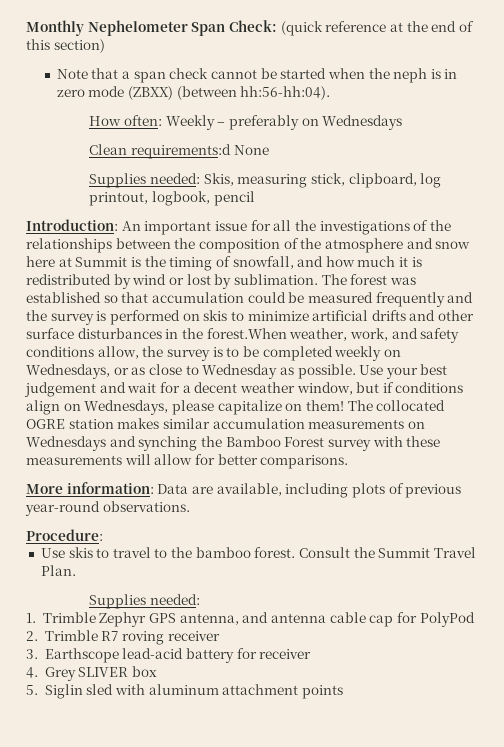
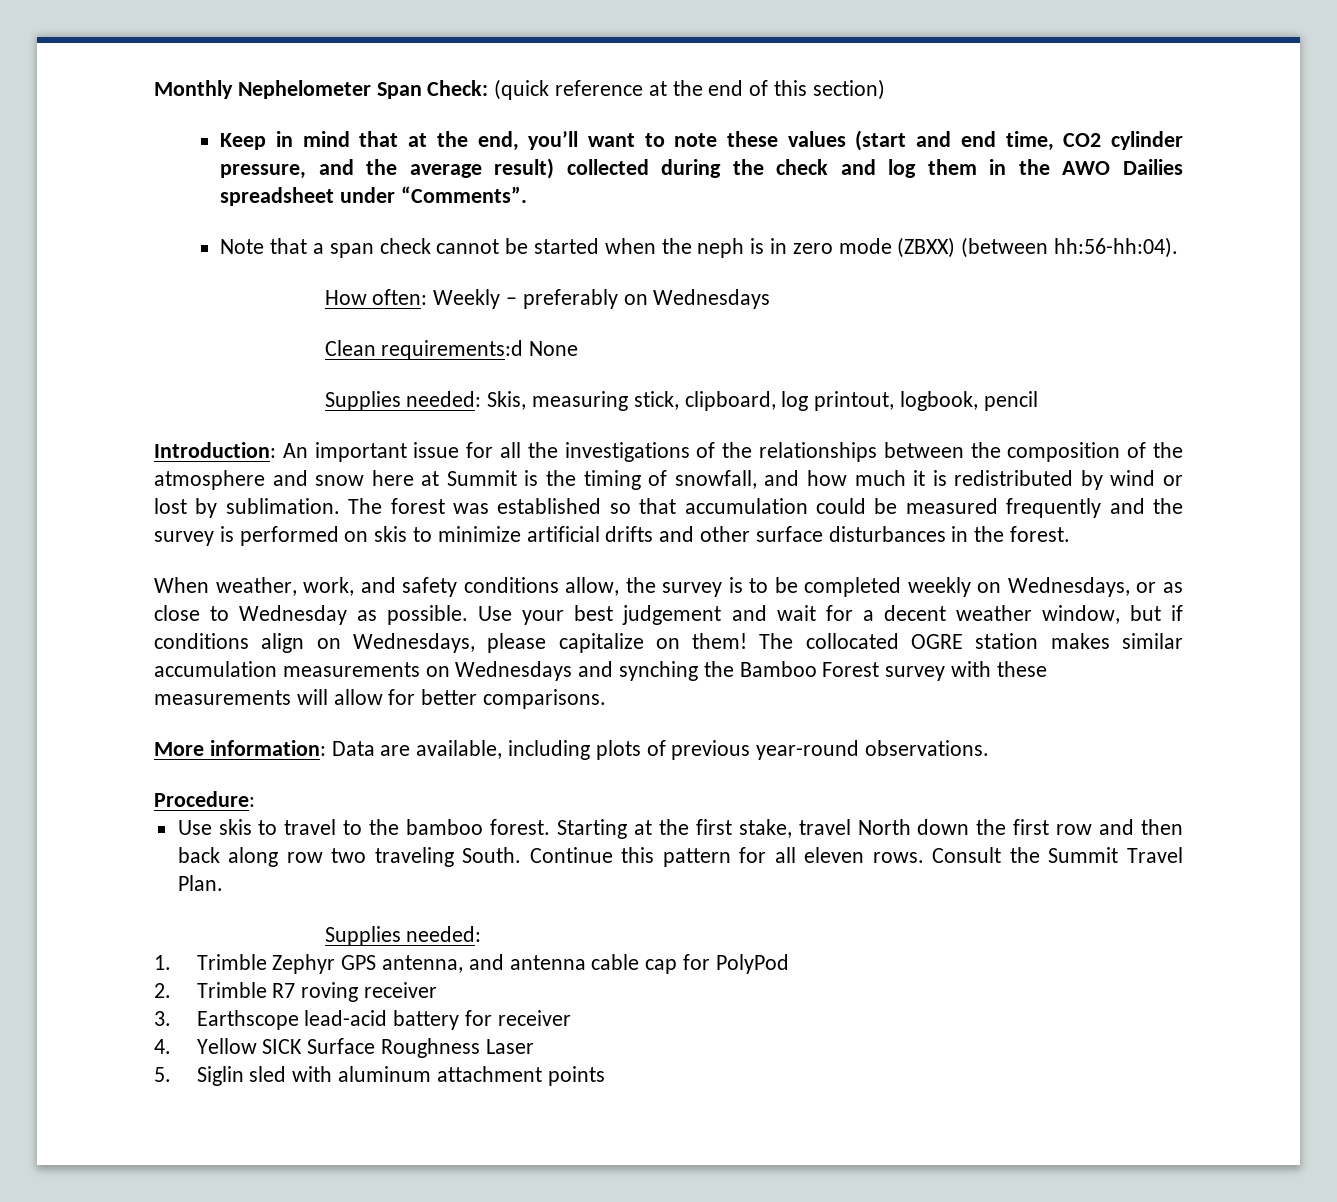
(105, 46) none -> [220,130,1183,151] [220,158,1183,179] [220,186,527,206] // Keep in mind that at the end, you’ll want to note these values (start and end time, CO2 cylinder pressure, and the average result) collected during the check and log them in the AWO Dailies spreadsheet under “Comments”.
[206,328,287,339] forest.When -> [1010,526,1071,542] [154,577,209,593] forest. // When
(296, 552) none -> [556,819,1184,839] [177,847,924,867] Starting at the first stake, travel North down the first row and then back along row two traveling South. Continue this pattern for all eleven rows.
[44,666,158,681] Grey SLIVER box -> [196,1038,534,1058] Yellow SICK Surface Roughness Laser

